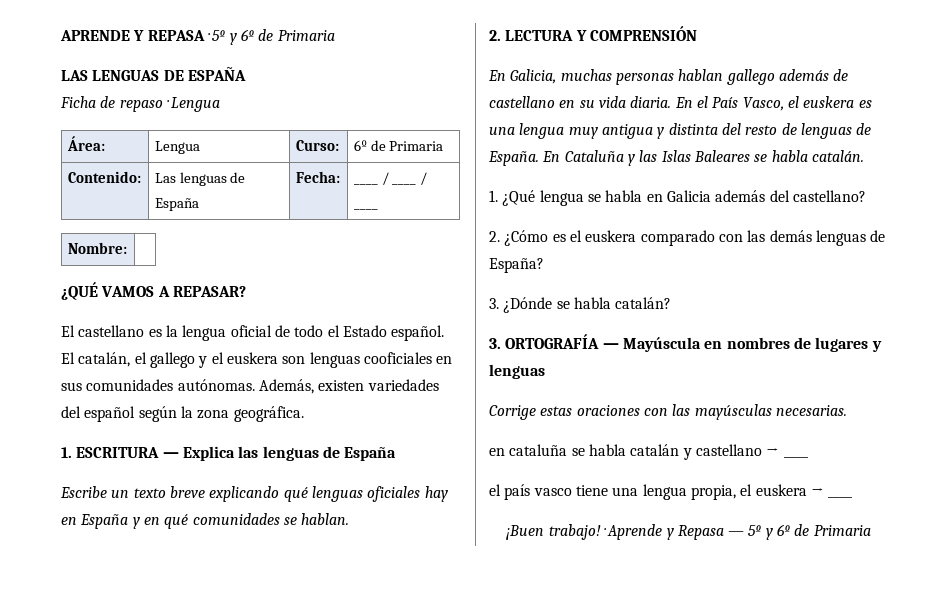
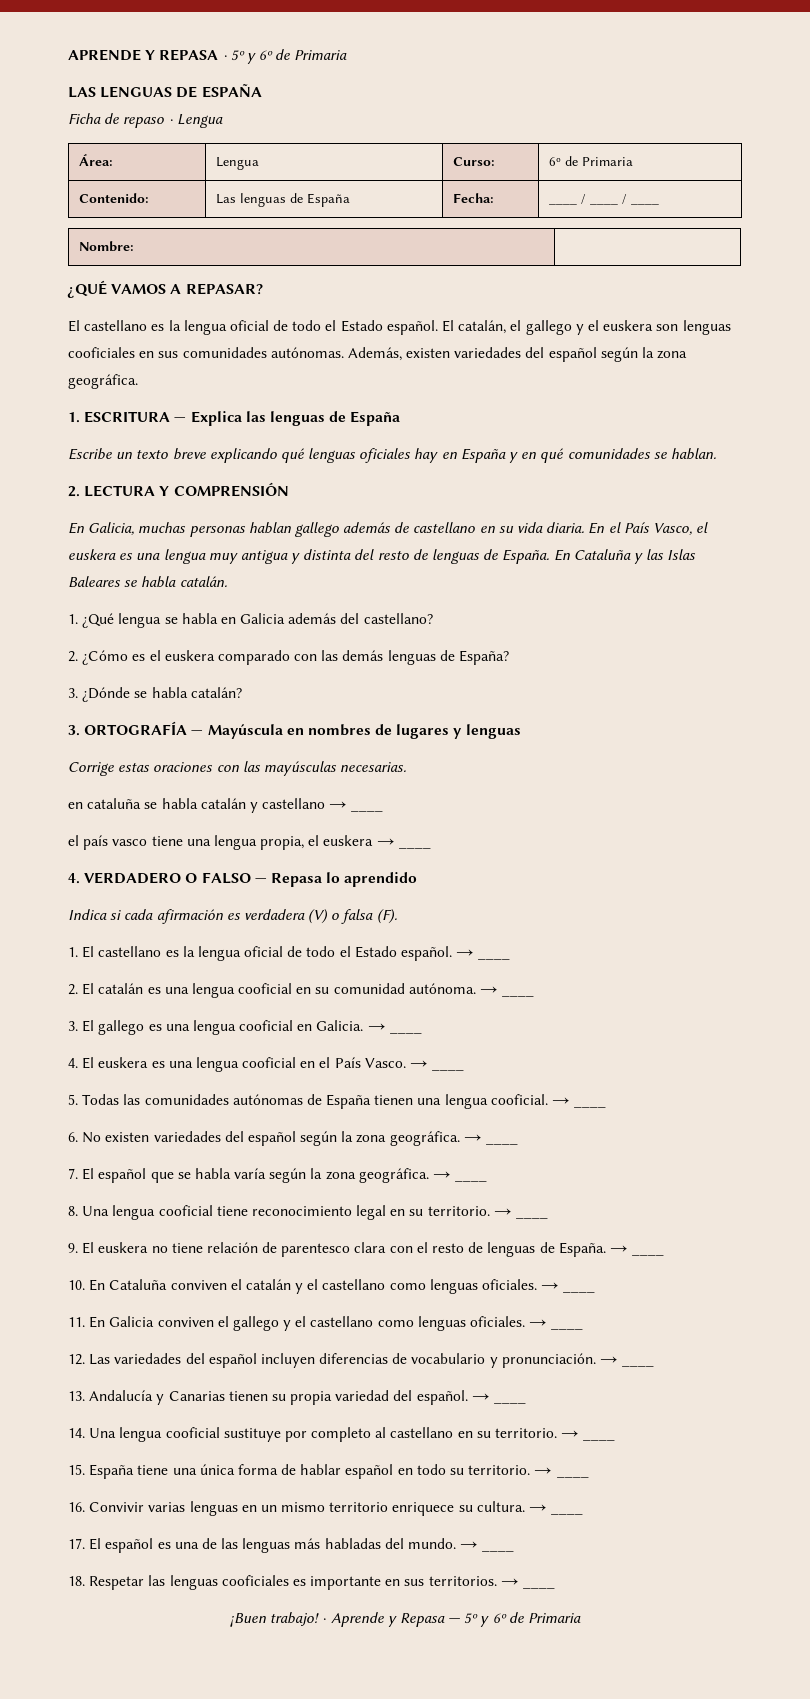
(853, 497) none -> [68,872,418,887] [68,909,397,924] [68,946,475,961] [478,957,511,960] [68,983,499,998] [502,994,535,997] [68,1020,386,1035] [389,1031,422,1034] [68,1057,429,1072] [432,1068,465,1071] [68,1094,571,1109] [574,1105,607,1108] [68,1131,482,1146] [486,1142,519,1145] [68,1168,452,1183] [455,1179,488,1182] [68,1205,512,1220] [516,1216,549,1219] [68,1242,628,1257] [632,1253,665,1256] [68,1279,560,1294] [563,1290,596,1293] [68,1316,548,1331] [551,1327,584,1330] [68,1353,619,1368] [622,1364,655,1367] [68,1390,490,1405] [494,1401,527,1404] [68,1427,580,1442] [583,1438,616,1441] [68,1464,553,1479] [556,1475,589,1478] [68,1501,548,1516] [551,1512,584,1515] [68,1538,479,1553] [482,1549,515,1552] [68,1575,519,1590] [523,1586,556,1589] // 4. VERDADERO O FALSO — Repasa lo aprendido // Indica si cada afirmación es verdadera (V) o falsa (F). // 1. El castellano es la lengua oficial de todo el Estado español. → ____ // 2. El catalán es una lengua cooficial en su comunidad autónoma. → ____ // 3. El gallego es una lengua cooficial en Galicia. → ____ // 4. El euskera es una lengua cooficial en el País Vasco. → ____ // 5. Todas las comunidades autónomas de España tienen una lengua cooficial. → ____ // 6. No existen variedades del español según la zona geográfica. → ____ // 7. El español que se habla varía según la zona geográfica. → ____ // 8. Una lengua cooficial tiene reconocimiento legal en su territorio. → ____ // 9. El euskera no tiene relación de parentesco clara con el resto de lenguas de España. → ____ // 10. En Cataluña conviven el catalán y el castellano como lenguas oficiales. → ____ // 11. En Galicia conviven el gallego y el castellano como lenguas oficiales. → ____ // 12. Las variedades del español incluyen diferencias de vocabulario y pronunciación. → ____ // 13. Andalucía y Canarias tienen su propia variedad del español. → ____ // 14. Una lengua cooficial sustituye por completo al castellano en su territorio. → ____ // 15. España tiene una única forma de hablar español en todo su territorio. → ____ // 16. Convivir varias lenguas en un mismo territorio enriquece su cultura. → ____ // 17. El español es una de las lenguas más habladas del mundo. → ____ // 18. Respetar las lenguas cooficiales es importante en sus territorios. → ____

